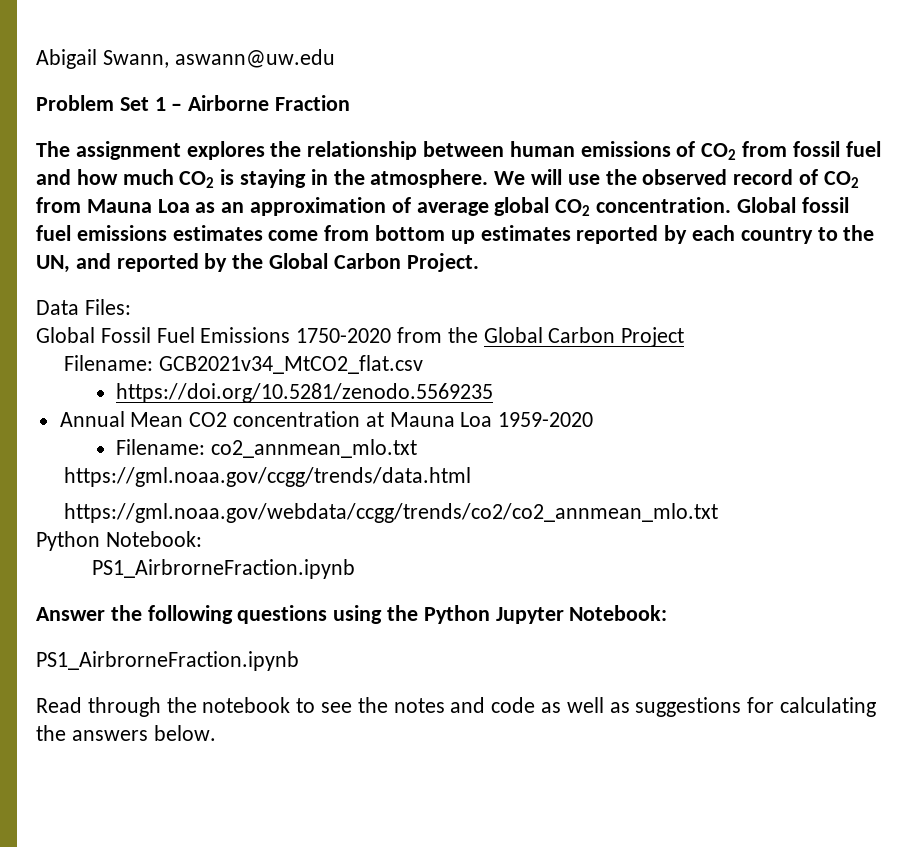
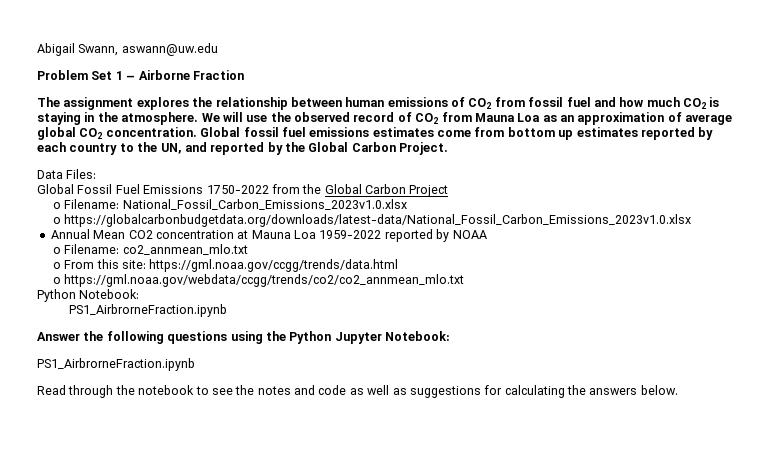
[296,328,392,343] 1750-2020 -> [206,185,269,194] 1750-2022
[64,355,424,374] [116,383,494,403] Filename: GCB2021v34_MtCO2_flat.csv // https://doi.org/10.5281/zenodo.5569235 -> [52,199,407,210] [52,214,692,227] o Filename: National_Fossil_Carbon_Emissions_2023v1.0.xlsx // o https://globalcarbonbudgetdata.org/downloads/latest-data/National_Fossil_Carbon_Emissions_2023v1.0.xlsx
[498,412,594,427] [116,439,417,458] 1959-2020 // Filename: co2_annmean_mlo.txt // -> [319,229,487,242] [52,244,248,255] [52,259,146,269] 1959-2022 reported by NOAA // o Filename: co2_annmean_mlo.txt // o From this site:
(472, 477) none -> [52,277,61,284] o

